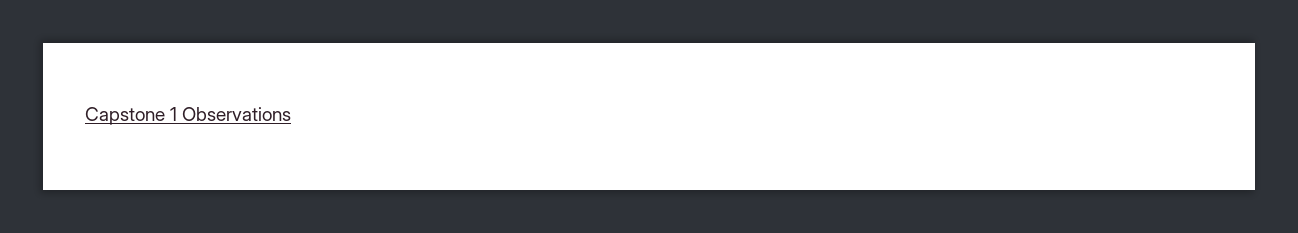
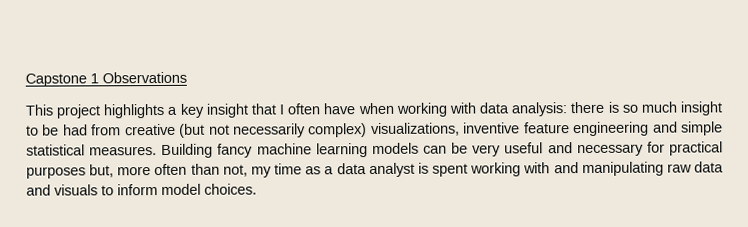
(292, 114) none -> [25,101,723,119] [26,121,724,138] [26,141,723,159] [26,161,724,179] [26,183,257,196] // This project highlights a key insight that I often have when working with data analysis: there is so much insight to be had from creative (but not necessarily complex) visualizations, inventive feature engineering and simple statistical measures. Building fancy machine learning models can be very useful and necessary for practical purposes but, more often than not, my time as a data analyst is spent working with and manipulating raw data and visuals to inform model choices.

